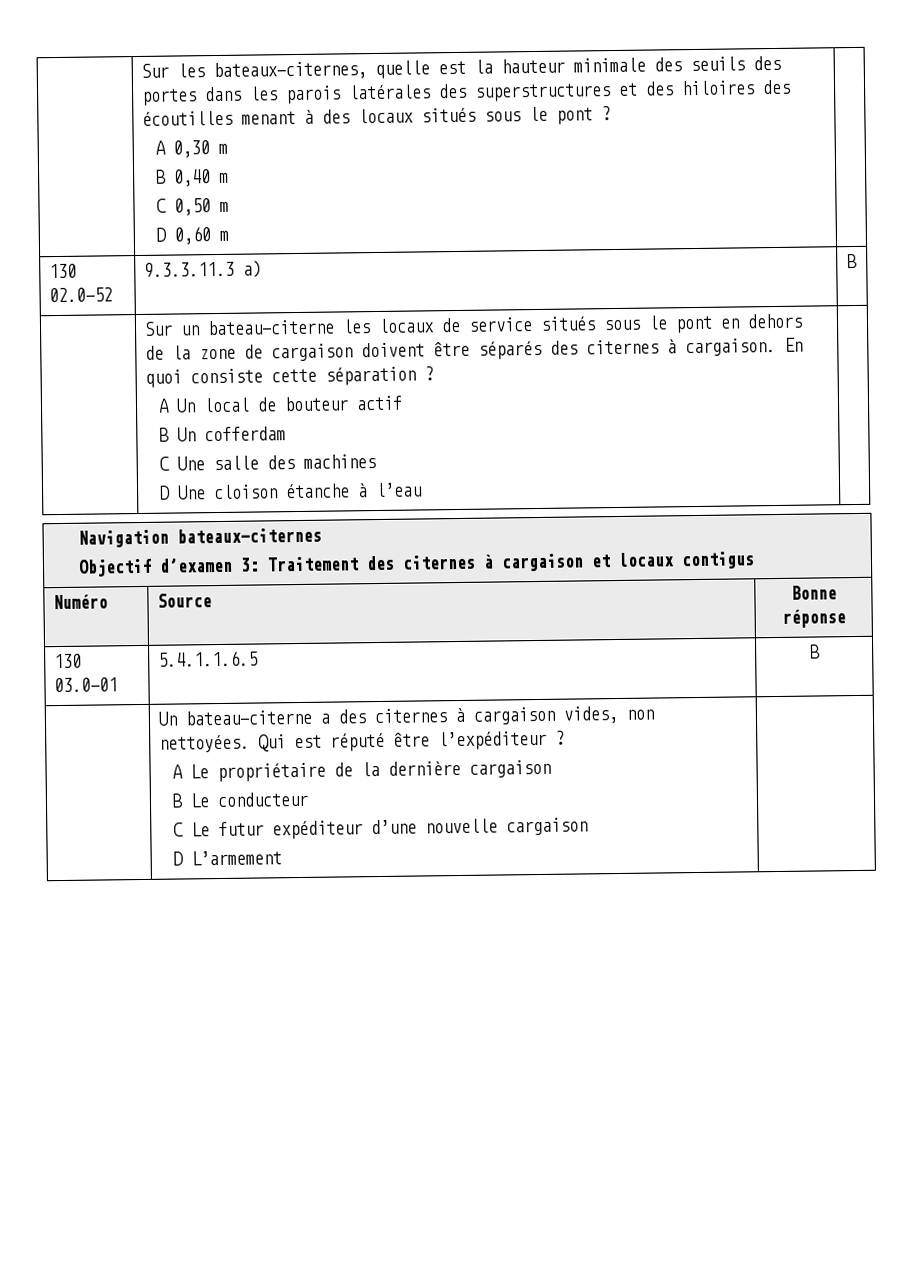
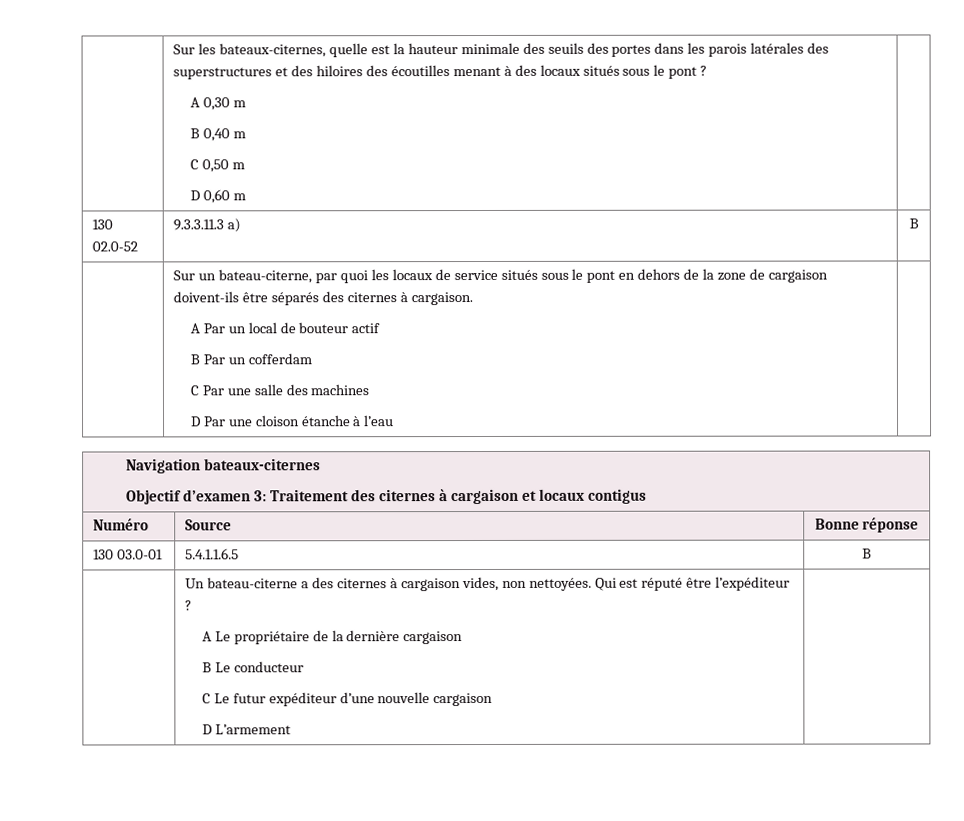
[207,319,336,336] bateau-citerne -> [218,269,369,284] bateau-citerne, par quoi
[361,342,426,358] doivent -> [173,291,240,303] doivent-ils
[784,337,804,352] [145,366,435,388] [158,398,197,413] En quoi consiste cette séparation ? // A Un -> [189,323,246,334] // A Par un
[177,427,197,442] Un -> [202,354,246,365] Par un
[177,456,206,471] Une -> [201,385,251,396] Par une
[177,485,207,500] Une -> [203,416,253,427] Par une

